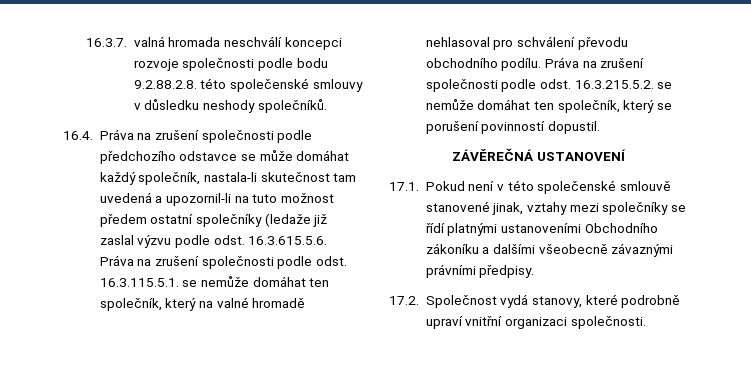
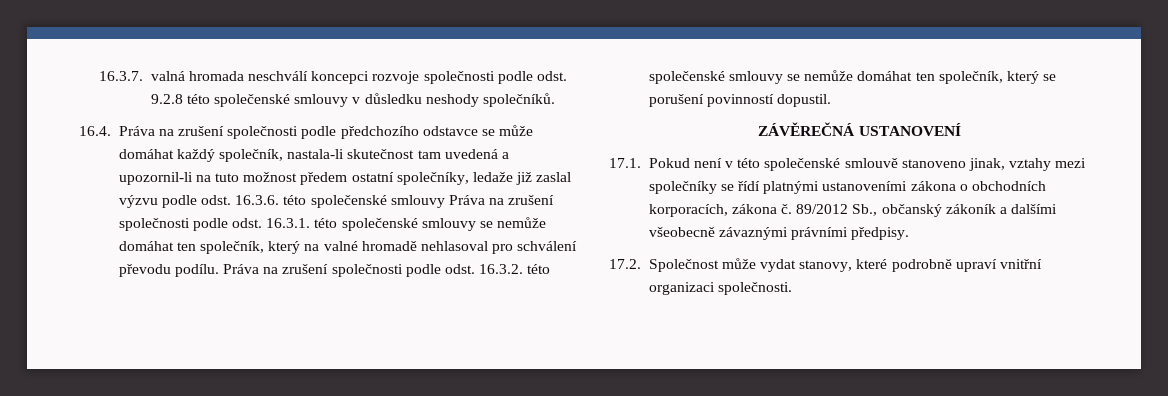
[296,58,328,68] [133,80,197,89] bodu 9.2.88.2.8. -> [536,71,567,81] [150,94,183,104] odst. 9.2.8
[196,213,311,227] společníky (ledaže -> [396,172,514,185] společníky, ledaže
[248,236,328,245] [99,255,347,269] [99,278,179,287] 16.3.615.5.6. Práva na zrušení společnosti podle odst. 16.3.115.5.1. -> [235,195,555,208] [118,218,476,231] 16.3.6. této společenské smlouvy Práva na zrušení společnosti podle odst. 16.3.1. této společenské smlouvy
[425,58,498,68] obchodního -> (171, 270) none
[574,80,654,89] 16.3.215.5.2. -> [479,264,551,274] [648,71,783,84] 16.3.2. této společenské smlouvy
[425,201,490,212] stanovené -> [901,159,966,168] stanoveno
[584,223,658,233] [425,243,479,254] Obchodního zákoníku -> [910,181,1047,191] [648,204,996,217] zákona o obchodních korporacích, zákona č. 89/2012 Sb., občanský zákoník
[500,294,529,308] vydá -> [721,258,797,272] může vydat

